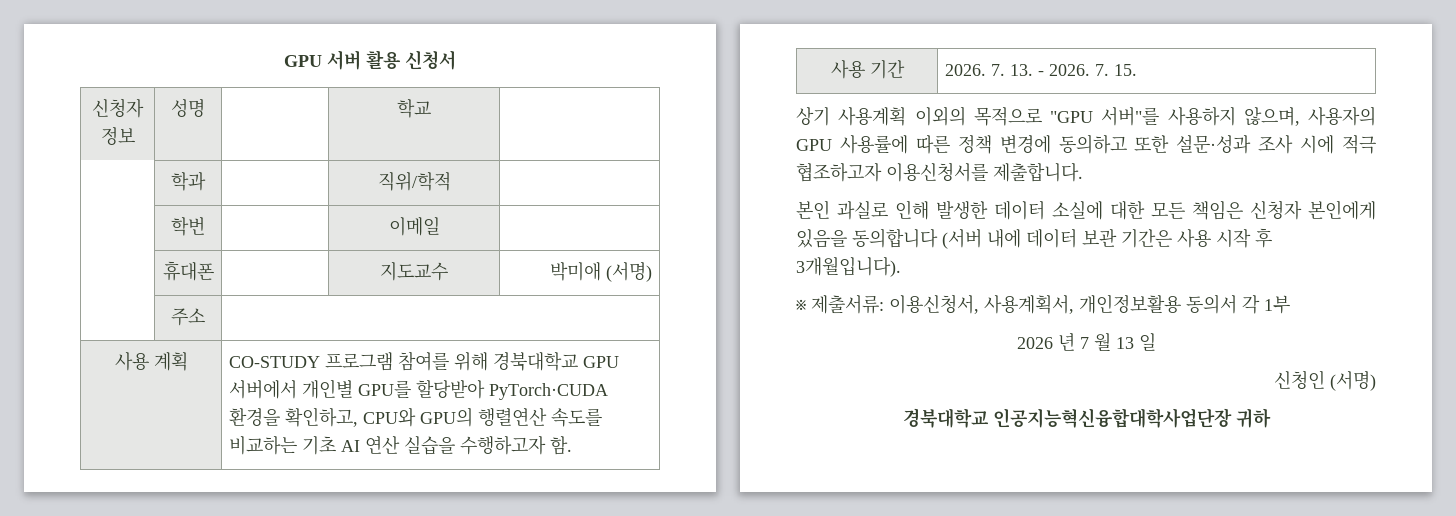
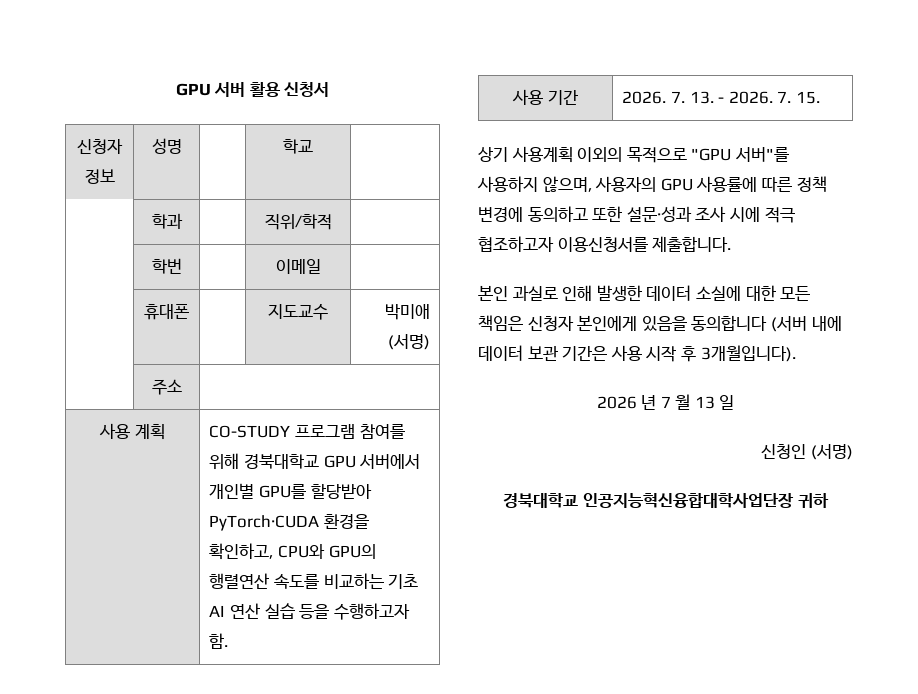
[403,436,455,455] 실습을 -> [264,603,330,619] 실습 등을
[796,294,1290,314] // ※ 제출서류: 이용신청서, 사용계획서, 개인정보활용 동의서 각 1부 -> (796, 353) none

